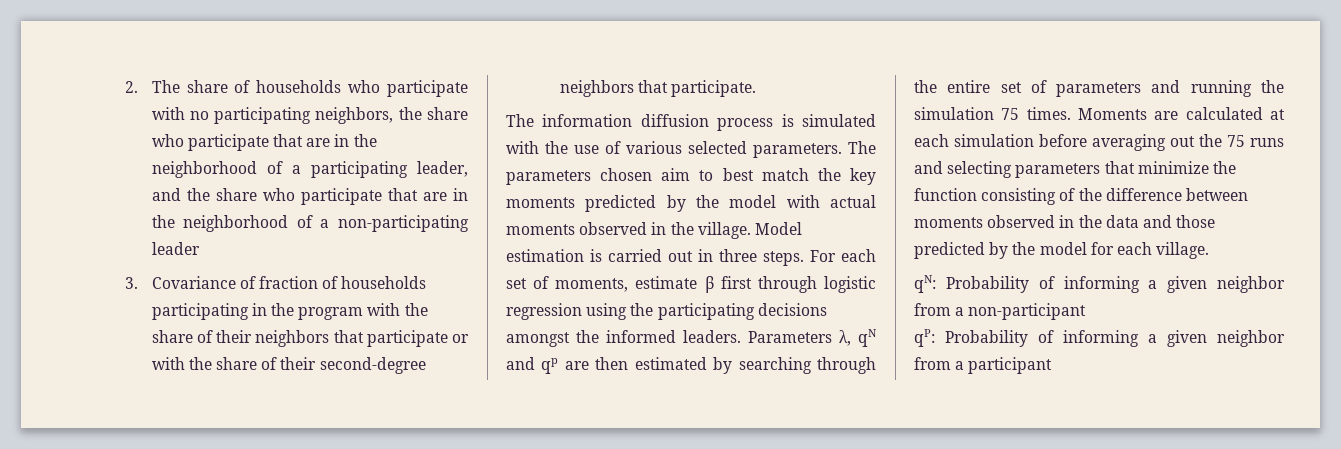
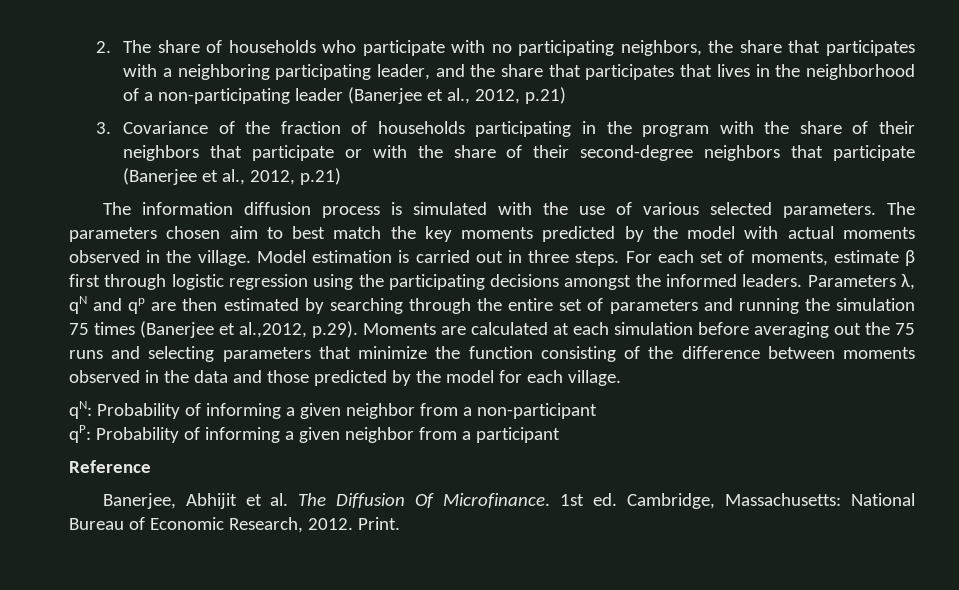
[151,134,377,151] [151,161,301,178] who participate that are in the neighborhood of a -> [788,40,915,56] [123,64,270,80] that participates with a neighboring
[262,188,447,205] who participate that are -> [548,64,750,80] that participates that lives
(200, 248) none -> [348,87,567,104] (Banerjee et al., 2012, p.21)
(256, 282) none -> [245,121,271,134] the
[671,80,757,97] participate. -> [833,145,916,161] [123,168,342,185] participate (Banerjee et al., 2012, p.21)
[1026,107,1071,120] times. -> [94,321,358,338] times (Banerjee et al.,2012, p.29).
(1053, 365) none -> [69,460,151,473] [102,493,915,509] [69,517,400,533] // Reference // Banerjee, Abhijit et al. The Diffusion Of Microfinance. 1st ed. Cambridge, Massachusetts: National Bureau of Economic Research, 2012. Print.

